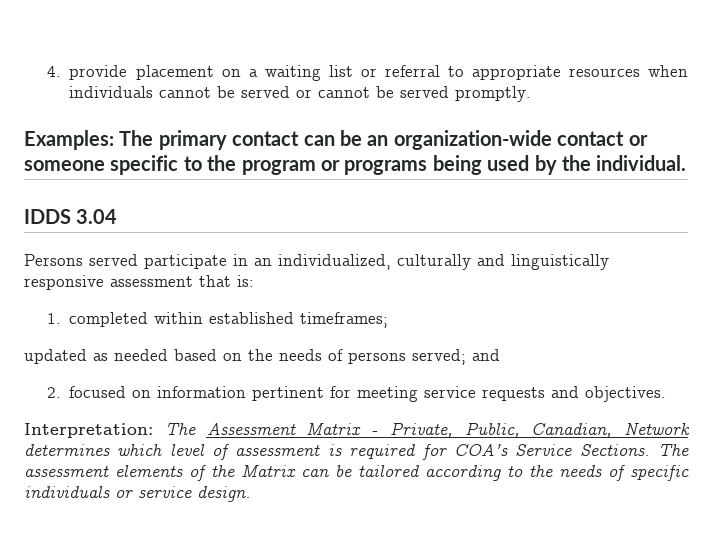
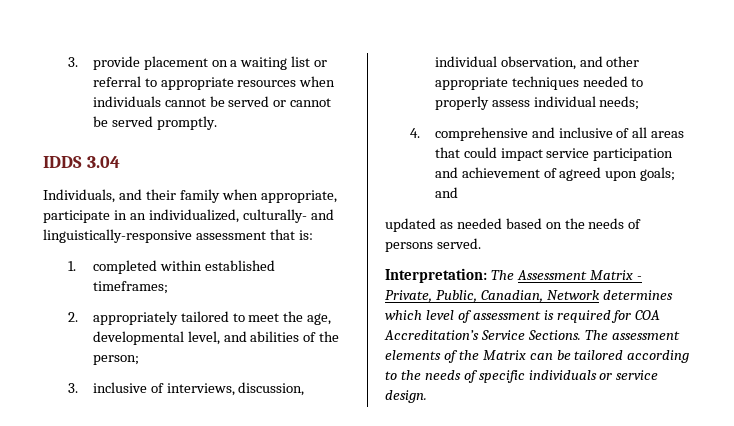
[46,66,61,77] 4. -> [67,57,78,67] 3.
[24,130,648,150] [24,155,687,175] [24,209,118,224] [24,254,609,270] [24,275,104,290] Examples: The primary contact can be an organization-wide contact or someone specific to the program or programs being used by the individual. // IDDS 3.04 // Persons served participate in an individualized, culturally and linguistically responsive -> [43,156,120,168] [43,189,337,203] [43,209,334,223] [43,229,192,243] IDDS 3.04 // Individuals, and their family when appropriate, participate in an individualized, culturally- and linguistically-responsive
(389, 320) none -> [67,311,332,325] [92,331,340,345] [92,355,139,365] [67,382,305,396] [434,56,640,70] [434,76,644,90] [434,96,640,110] [409,127,685,141] [434,147,674,161] [434,167,676,181] [434,187,458,198] // 2. appropriately tailored to meet the age, developmental level, and abilities of the person; // 3. inclusive of interviews, discussion, individual observation, and other appropriate techniques needed to properly assess individual needs; // 4. comprehensive and inclusive of all areas that could impact service participation and achievement of agreed upon goals; and
[412,349,500,365] [46,386,667,402] served; and // 2. focused on information pertinent for meeting service requests and objectives. -> [436,238,481,249] served.
[453,444,508,456] COA’s -> [635,310,661,320] [384,330,479,340] COA Accreditation’s

